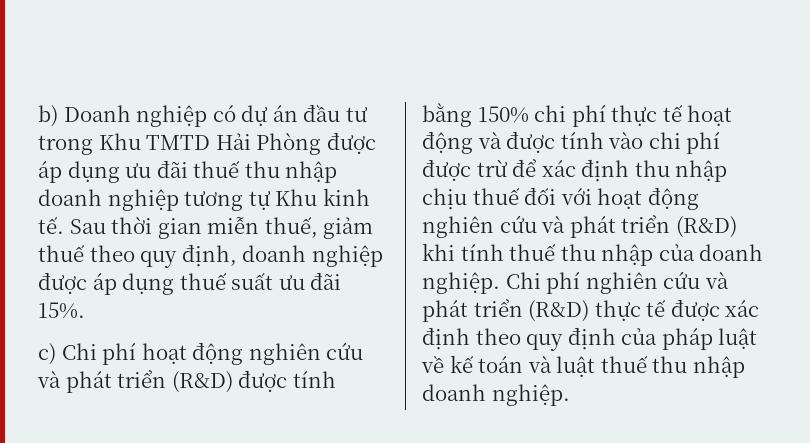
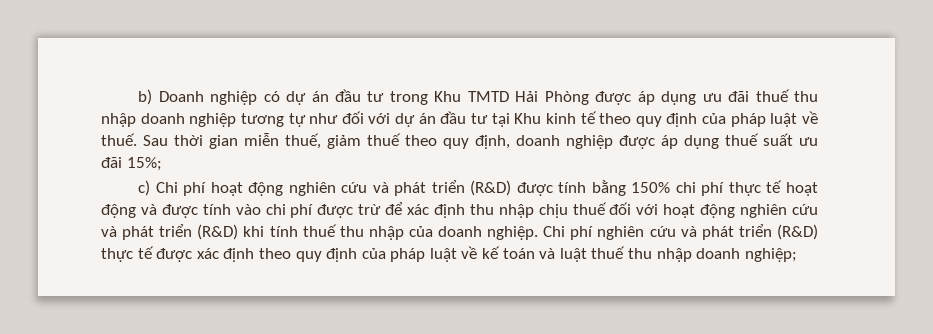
[275,188,370,206] [38,217,64,234] Khu kinh tế. -> [309,111,818,127] [101,133,137,146] như đối với dự án đầu tư tại Khu kinh tế theo quy định của pháp luật về thuế.
[38,302,85,319] 15%. -> [126,157,162,171] 15%;
[491,384,570,406] nghiệp. -> [744,248,797,262] nghiệp;

